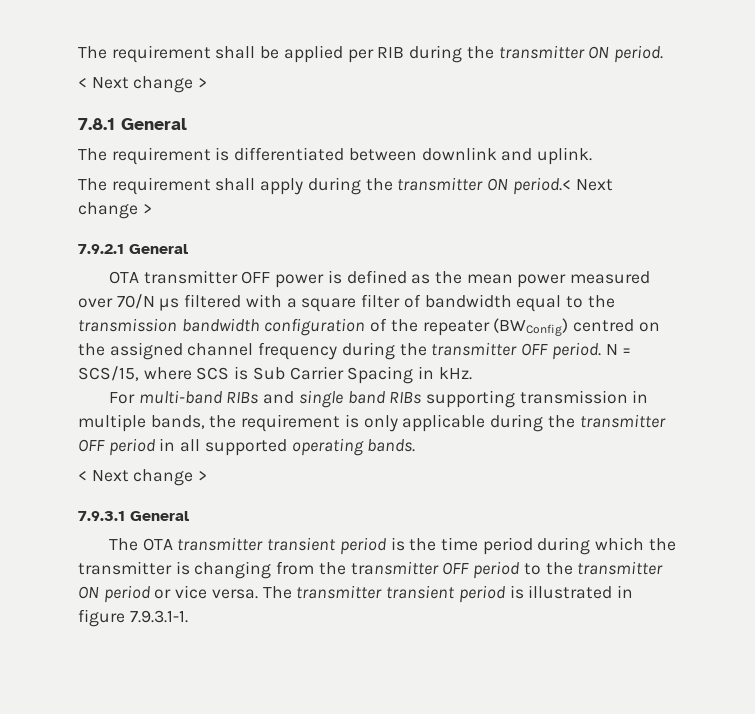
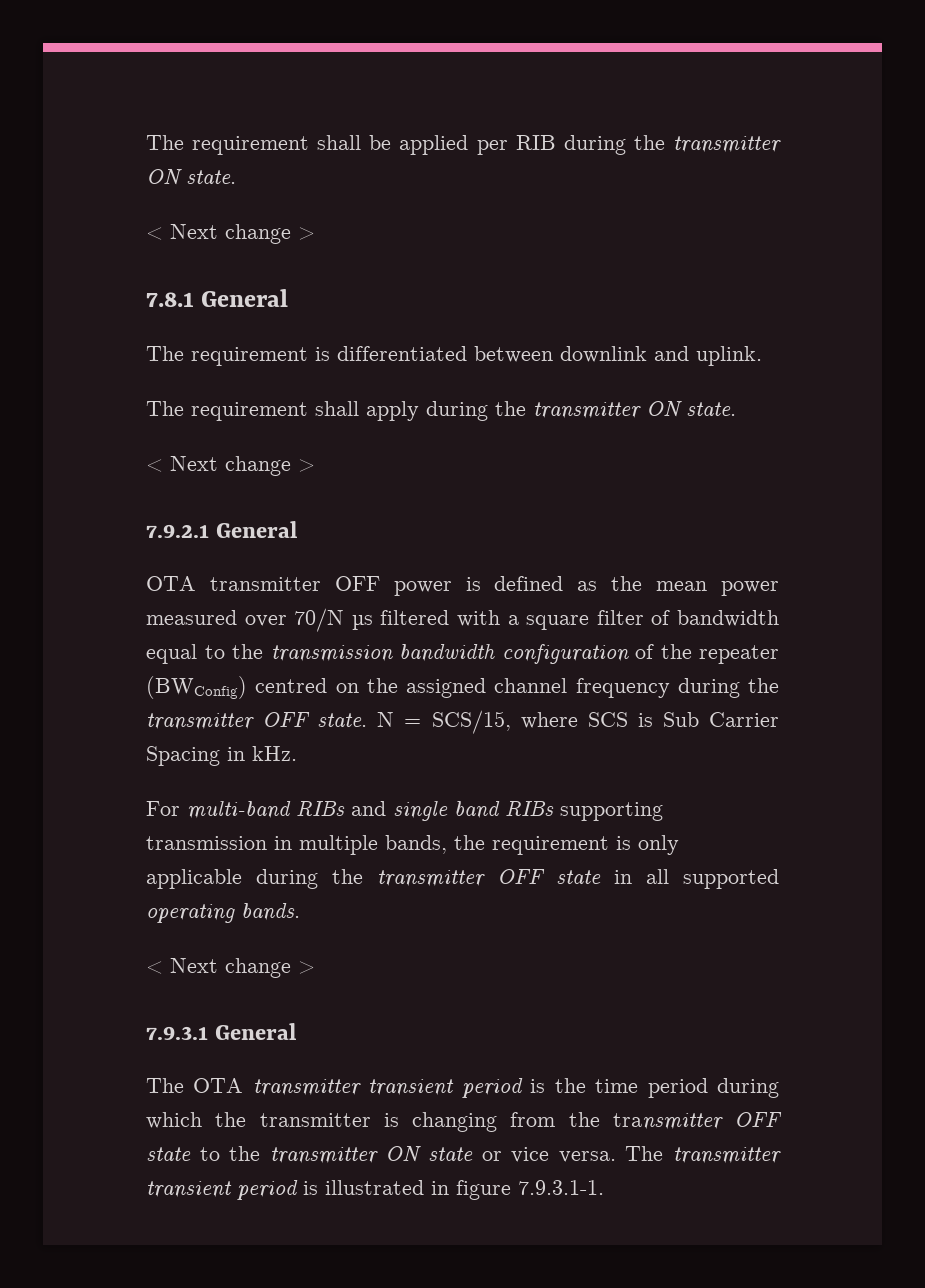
[613,45,663,63] period. -> [186,170,236,185] state.
[512,177,571,195] period.< -> [686,402,736,417] [146,459,163,472] state. // <
[551,342,601,360] period. -> [317,713,368,728] state.
[108,438,155,456] period -> [556,870,601,885] state
[473,561,520,579] period -> [146,1147,191,1162] state
[103,585,150,603] period -> [428,1147,473,1162] state

